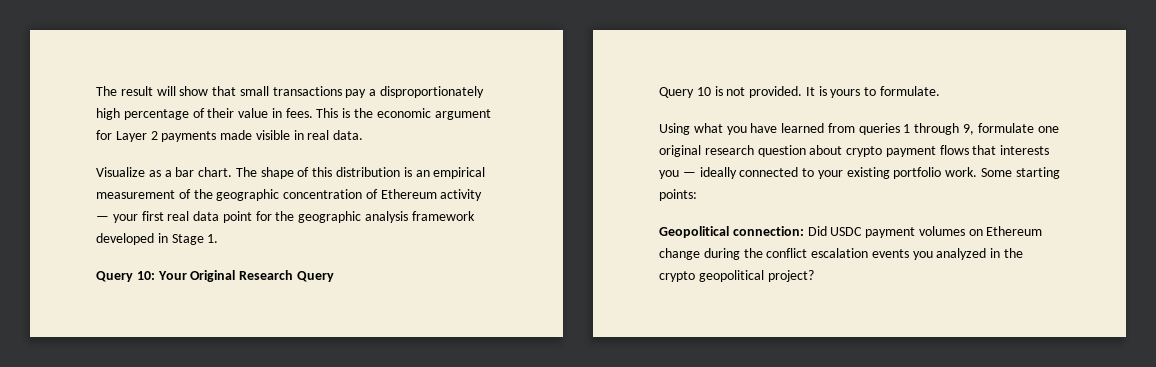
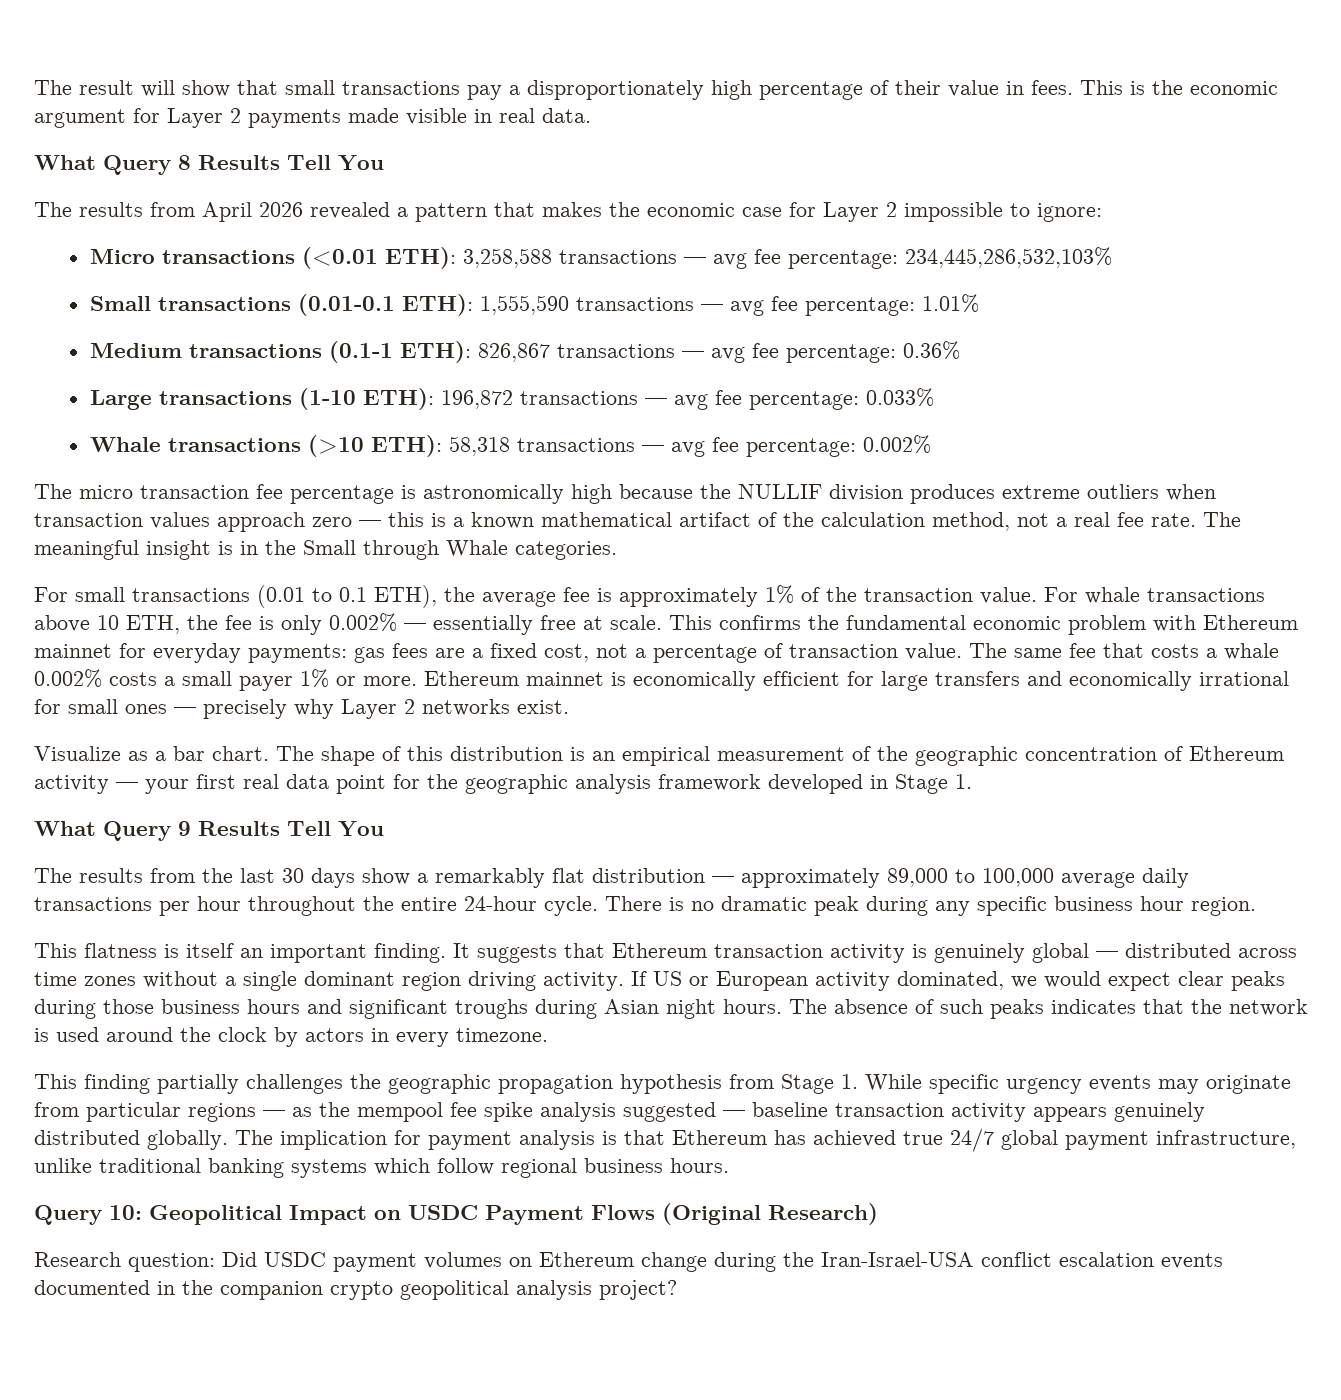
(364, 135) none -> [34,155,384,175] [34,202,1102,222] [89,247,1112,269] [89,294,979,316] [89,341,960,363] [89,388,934,410] [89,435,931,457] [34,484,1216,504] [34,512,1241,532] [34,540,617,560] [34,585,1265,608] [34,613,1298,635] [34,643,1279,663] [34,669,1289,691] [34,699,569,719] // What Query 8 Results Tell You // The results from April 2026 revealed a pattern that makes the economic case for Layer 2 impossible to ignore: // Micro transactions (<0.01 ETH): 3,258,588 transactions — avg fee percentage: 234,445,286,532,103% // Small transactions (0.01-0.1 ETH): 1,555,590 transactions — avg fee percentage: 1.01% // Medium transactions (0.1-1 ETH): 826,867 transactions — avg fee percentage: 0.36% // Large transactions (1-10 ETH): 196,872 transactions — avg fee percentage: 0.033% // Whale transactions (>10 ETH): 58,318 transactions — avg fee percentage: 0.002% // The micro transaction fee percentage is astronomically high because the NULLIF division produces extreme outliers when transaction values approach zero — this is a known mathematical artifact of the calculation method, not a real fee rate. The meaningful insight is in the Small through Whale categories. // For small transactions (0.01 to 0.1 ETH), the average fee is approximately 1% of the transaction value. For whale transactions above 10 ETH, the fee is only 0.002% — essentially free at scale. This confirms the fundamental economic problem with Ethereum mainnet for everyday payments: gas fees are a fixed cost, not a percentage of transaction value. The same fee that costs a whale 0.002% costs a small payer 1% or more. Ethereum mainnet is economically efficient for large transfers and economically irrational for small ones — precisely why Layer 2 networks exist.
[96,270,334,282] [659,86,941,98] [659,123,1059,135] [659,145,1050,157] [659,167,1060,179] [659,189,697,201] [659,226,804,238] Query 10: Your Original Research Query // Query 10 is not provided. It is yours to formulate. // Using what you have learned from queries 1 through 9, formulate one original research question about crypto payment flows that interests you — ideally connected to your existing portfolio work. Some starting points: // Geopolitical connection: -> [34,821,384,841] [34,868,1189,888] [34,896,1256,916] [34,943,1297,963] [34,971,1285,991] [34,999,1308,1019] [34,1027,548,1047] [34,1074,1291,1094] [34,1102,1205,1122] [34,1128,1296,1152] [34,1158,729,1178] [34,1203,878,1225] [34,1252,215,1272] What Query 9 Results Tell You // The results from the last 30 days show a remarkably flat distribution — approximately 89,000 to 100,000 average daily transactions per hour throughout the entire 24-hour cycle. There is no dramatic peak during any specific business hour region. // This flatness is itself an important finding. It suggests that Ethereum transaction activity is genuinely global — distributed across time zones without a single dominant region driving activity. If US or European activity dominated, we would expect clear peaks during those business hours and significant troughs during Asian night hours. The absence of such peaks indicates that the network is used around the clock by actors in every timezone. // This finding partially challenges the geographic propagation hypothesis from Stage 1. While specific urgency events may originate from particular regions — as the mempool fee spike analysis suggested — baseline transaction activity appears genuinely distributed globally. The implication for payment analysis is that Ethereum has achieved true 24/7 global payment infrastructure, unlike traditional banking systems which follow regional business hours. // Query 10: Geopolitical Impact on USDC Payment Flows (Original Research) // Research question:
(763, 253) none -> [821,1252,974,1267] Iran-Israel-USA
[912,248,1024,260] you analyzed in the -> [34,1280,323,1300] documented in the companion
(764, 276) none -> [516,1280,592,1300] analysis

